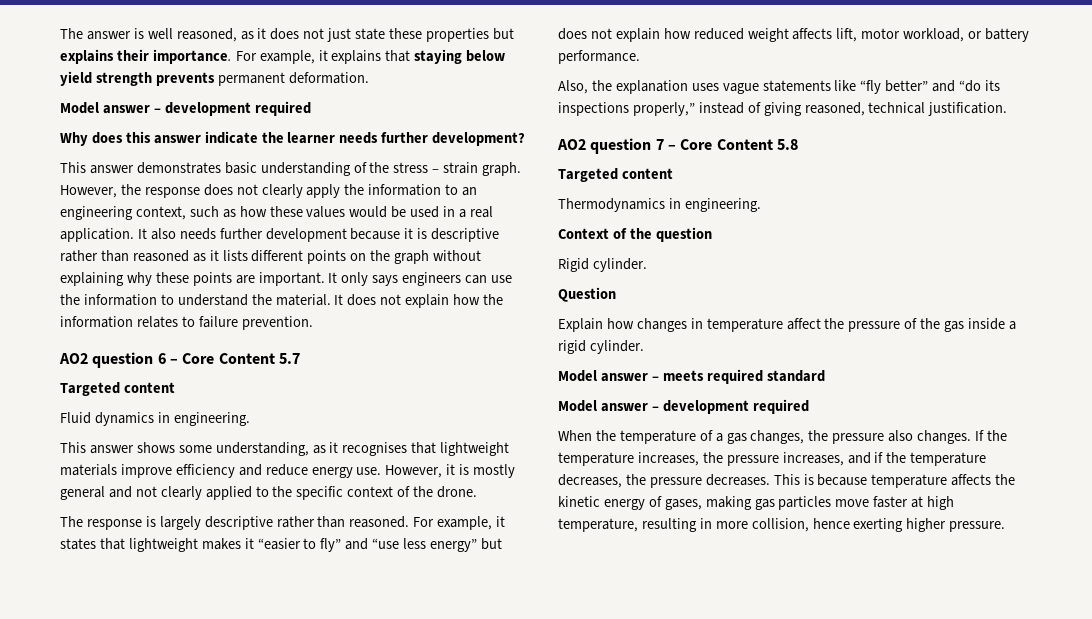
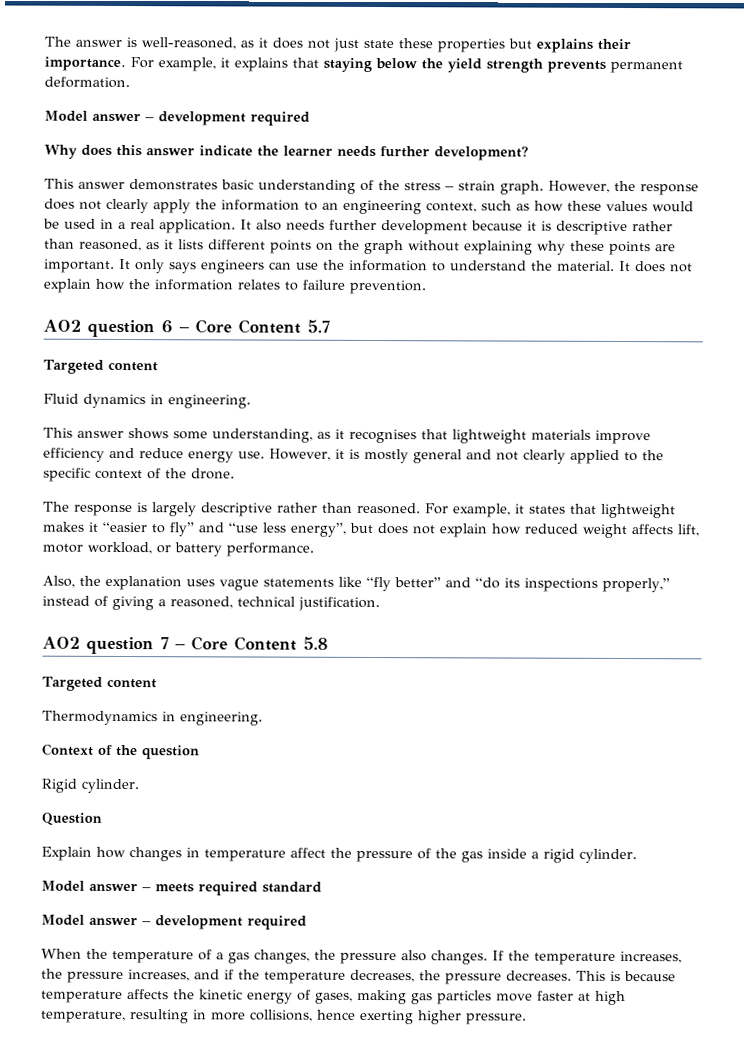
[147,28,237,42] well reasoned, -> [141,37,236,50] well-reasoned,
(506, 56) none -> [421,58,443,70] the
[132,250,189,262] reasoned -> [79,238,142,252] reasoned,
[430,539,478,552] energy” -> [290,522,347,537] energy”,
(802, 109) none -> [158,599,166,607] a
[751,518,809,532] collision, -> [250,1009,313,1022] collisions,

